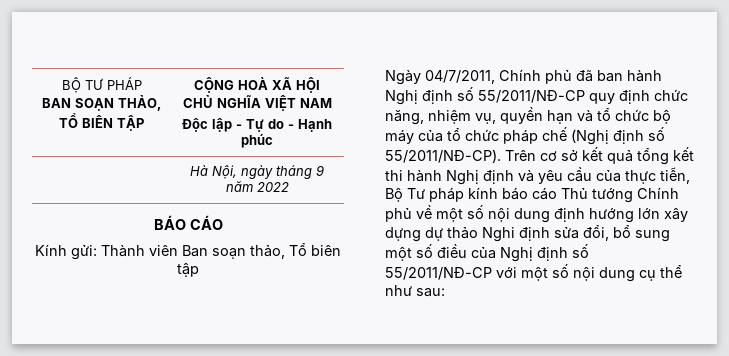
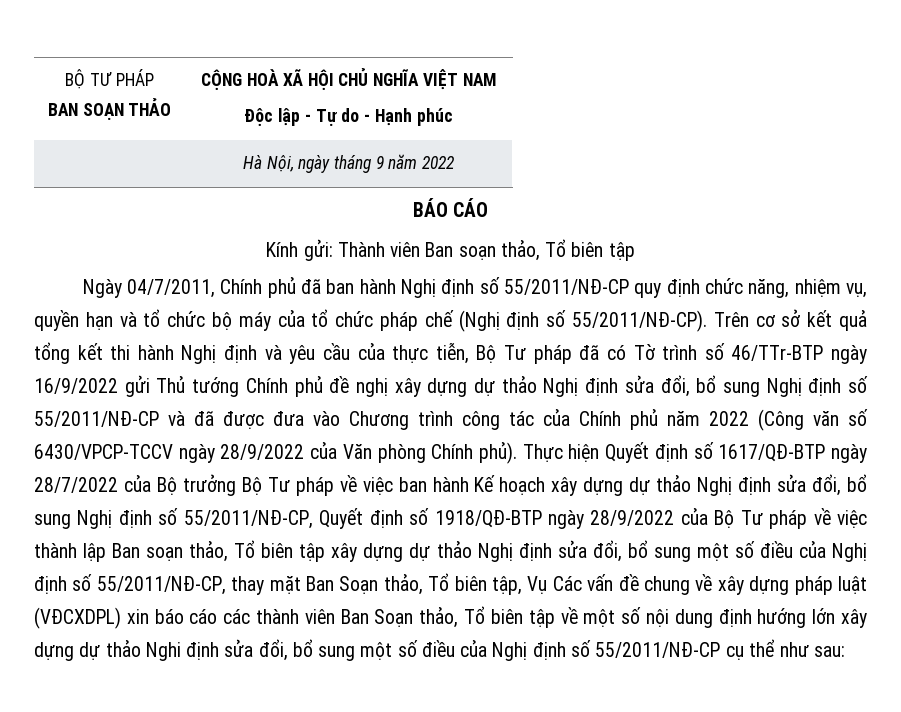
[118,95,161,111] [59,113,144,131] THẢO, TỔ BIÊN TẬP -> [128,98,172,116] THẢO
[468,187,679,203] [385,208,412,222] kính báo cáo Thủ tướng Chính phủ -> [579,343,867,364] [34,375,869,397] [34,409,868,431] [34,442,867,464] [34,474,868,496] [34,508,867,529] [34,540,867,562] [34,573,867,595] [34,606,555,629] đã có Tờ trình số 46/TTr-BTP ngày 16/9/2022 gửi Thủ tướng Chính phủ đề nghị xây dựng dự thảo Nghị định sửa đổi, bổ sung Nghị định số 55/2011/NĐ-CP và đã được đưa vào Chương trình công tác của Chính phủ năm 2022 (Công văn số 6430/VPCP-TCCV ngày 28/9/2022 của Văn phòng Chính phủ). Thực hiện Quyết định số 1617/QĐ-BTP ngày 28/7/2022 của Bộ trưởng Bộ Tư pháp về việc ban hành Kế hoạch xây dựng dự thảo Nghị định sửa đổi, bổ sung Nghị định số 55/2011/NĐ-CP, Quyết định số 1918/QĐ-BTP ngày 28/9/2022 của Bộ Tư pháp về việc thành lập Ban soạn thảo, Tổ biên tập xây dựng dự thảo Nghị định sửa đổi, bổ sung một số điều của Nghị định số 55/2011/NĐ-CP, thay mặt Ban Soạn thảo, Tổ biên tập, Vụ Các vấn đề chung về xây dựng pháp luật (VĐCXDPL) xin báo cáo các thành viên Ban Soạn thảo, Tổ biên tập
[496,264,635,282] với một số nội dung -> (721, 650) none

